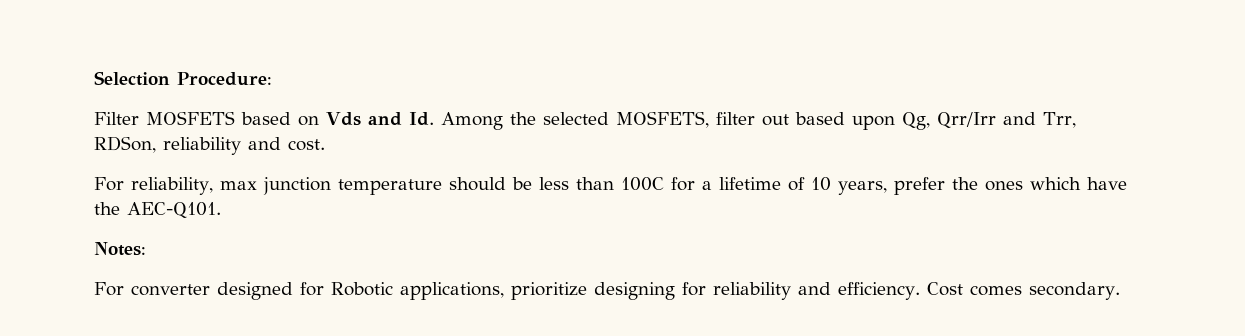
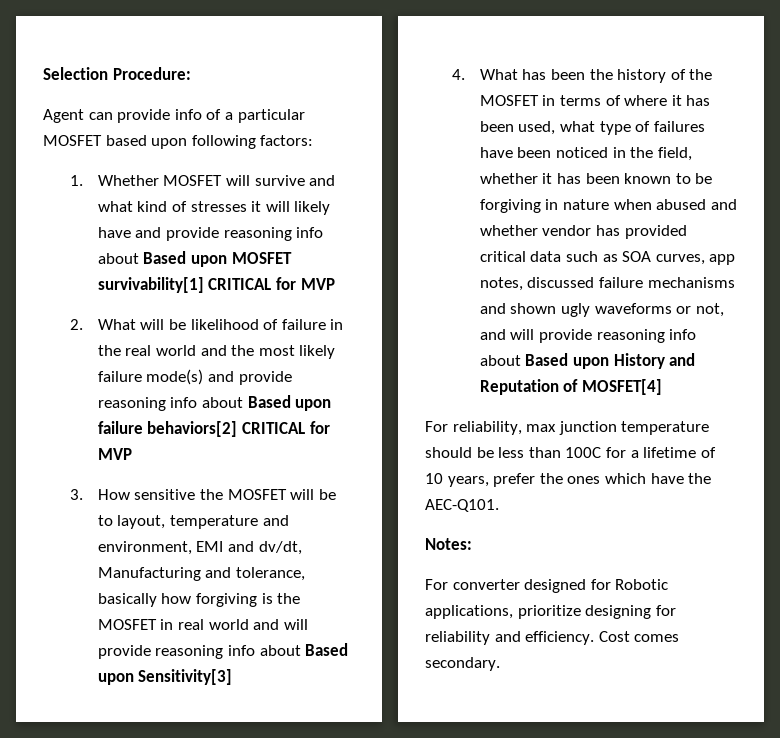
[94,111,1076,130] [94,136,325,155] Filter MOSFETS based on Vds and Id. Among the selected MOSFETS, filter out based upon Qg, Qrr/Irr and Trr, RDSon, reliability and cost. -> [43,109,305,123] [43,135,314,149] [70,175,336,186] [97,201,331,215] [97,227,324,241] [97,251,292,267] [97,277,335,293] [70,319,344,330] [97,345,336,359] [97,369,292,385] [97,395,332,411] [97,421,330,437] [97,448,132,460] [70,489,336,500] [97,515,289,529] [97,541,302,555] [97,567,305,581] [97,593,301,607] [97,619,308,630] [97,643,349,659] [97,669,233,685] [452,69,713,83] [479,95,711,106] [479,121,705,135] [479,147,692,161] [479,173,713,184] [479,199,737,213] [479,225,687,239] [479,251,736,265] [479,277,735,291] [479,303,724,317] [479,329,697,343] [479,353,696,369] [479,379,662,395] Agent can provide info of a particular MOSFET based upon following factors: // 1. Whether MOSFET will survive and what kind of stresses it will likely have and provide reasoning info about Based upon MOSFET survivability[1] CRITICAL for MVP // 2. What will be likelihood of failure in the real world and the most likely failure mode(s) and provide reasoning info about Based upon failure behaviors[2] CRITICAL for MVP // 3. How sensitive the MOSFET will be to layout, temperature and environment, EMI and dv/dt, Manufacturing and tolerance, basically how forgiving is the MOSFET in real world and will provide reasoning info about Based upon Sensitivity[3] // 4. What has been the history of the MOSFET in terms of where it has been used, what type of failures have been noticed in the field, whether it has been known to be forgiving in nature when abused and whether vendor has provided critical data such as SOA curves, app notes, discussed failure mechanisms and shown ugly waveforms or not, and will provide reasoning info about Based upon History and Reputation of MOSFET[4]

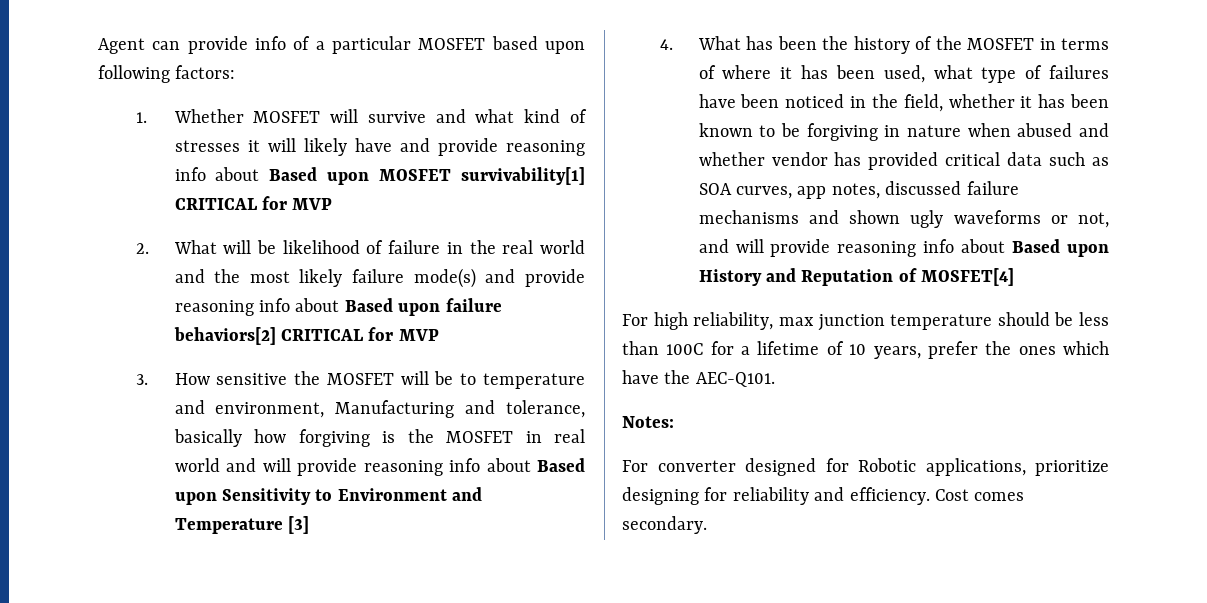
[43,67,191,80] Selection Procedure: // -> (98, 46) none
[117,515,166,529] layout, -> (477, 379) none
[196,541,302,555] EMI and dv/dt, -> (325, 410) none
[138,669,233,685] Sensitivity[3] -> [222,487,483,505] [174,516,310,534] Sensitivity to Environment and Temperature [3]
(448, 426) none -> [653,312,688,330] high

